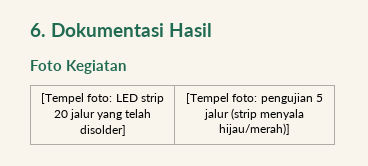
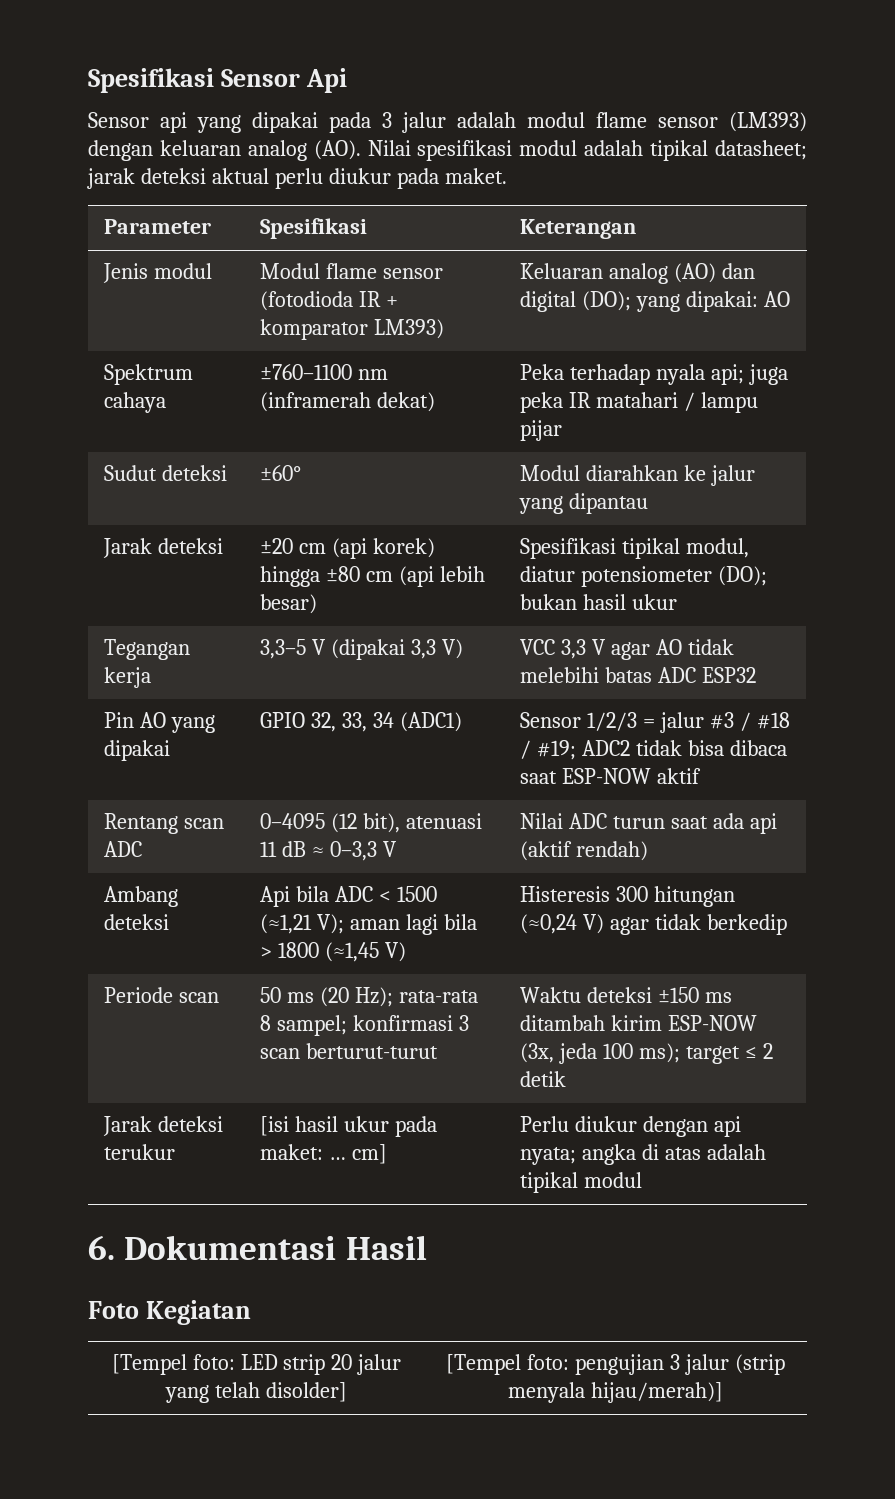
(30, 30) none -> [88,68,347,93] [88,112,807,133] [88,140,808,161] [87,168,507,189] [104,219,212,234] [260,218,368,239] [520,219,637,239] [103,263,213,283] [260,263,444,279] [260,291,399,311] [260,319,445,340] [520,263,756,284] [520,291,791,312] [104,364,194,385] [104,392,167,413] [260,364,389,380] [260,392,436,412] [520,364,789,385] [520,392,759,413] [520,420,563,441] [104,465,228,481] [260,465,302,481] [520,465,756,486] [519,493,649,514] [103,538,224,558] [260,538,436,559] [260,566,486,587] [260,594,318,614] [520,538,750,559] [520,566,768,587] [520,594,678,610] [104,639,191,660] [104,667,152,688] [260,639,464,660] [520,639,735,660] [520,667,757,683] [104,712,216,733] [104,740,171,761] [260,712,463,732] [520,712,791,733] [520,740,788,760] [520,768,702,784] [104,813,225,834] [104,841,143,857] [260,813,483,833] [260,841,398,861] [520,813,778,834] [520,841,649,861] [104,886,179,907] [104,914,170,930] [260,886,438,907] [260,914,478,935] [260,942,407,962] [520,886,736,907] [520,914,788,935] [104,987,220,1003] [260,987,479,1007] [260,1015,470,1036] [260,1043,439,1059] [520,987,733,1003] [520,1015,758,1031] [520,1043,774,1064] [520,1071,567,1087] [103,1116,224,1136] [104,1144,176,1160] [260,1116,438,1137] [260,1144,388,1164] [520,1116,742,1137] [520,1144,767,1165] [520,1172,643,1193] Spesifikasi Sensor Api // Sensor api yang dipakai pada 3 jalur adalah modul flame sensor (LM393) dengan keluaran analog (AO). Nilai spesifikasi modul adalah tipikal datasheet; jarak deteksi aktual perlu diukur pada maket. // Parameter | Spesifikasi | Keterangan // Jenis modul | Modul flame sensor (fotodioda IR + komparator LM393) | Keluaran analog (AO) dan digital (DO); yang dipakai: AO // Spektrum cahaya | ±760–1100 nm (inframerah dekat) | Peka terhadap nyala api; juga peka IR matahari / lampu pijar // Sudut deteksi | ±60° | Modul diarahkan ke jalur yang dipantau // Jarak deteksi | ±20 cm (api korek) hingga ±80 cm (api lebih besar) | Spesifikasi tipikal modul, diatur potensiometer (DO); bukan hasil ukur // Tegangan kerja | 3,3–5 V (dipakai 3,3 V) | VCC 3,3 V agar AO tidak melebihi batas ADC ESP32 // Pin AO yang dipakai | GPIO 32, 33, 34 (ADC1) | Sensor 1/2/3 = jalur #3 / #18 / #19; ADC2 tidak bisa dibaca saat ESP-NOW aktif // Rentang scan ADC | 0–4095 (12 bit), atenuasi 11 dB ≈ 0–3,3 V | Nilai ADC turun saat ada api (aktif rendah) // Ambang deteksi | Api bila ADC < 1500 (≈1,21 V); aman lagi bila > 1800 (≈1,45 V) | Histeresis 300 hitungan (≈0,24 V) agar tidak berkedip // Periode scan | 50 ms (20 Hz); rata-rata 8 sampel; konfirmasi 3 scan berturut-turut | Waktu deteksi ±150 ms ditambah kirim ESP-NOW (3x, jeda 100 ms); target ≤ 2 detik // Jarak deteksi terukur | [isi hasil ukur pada maket: … cm] | Perlu diukur dengan api nyata; angka di atas adalah tipikal modul //
[315,94,323,102] 5 -> [669,1354,680,1370] 3

